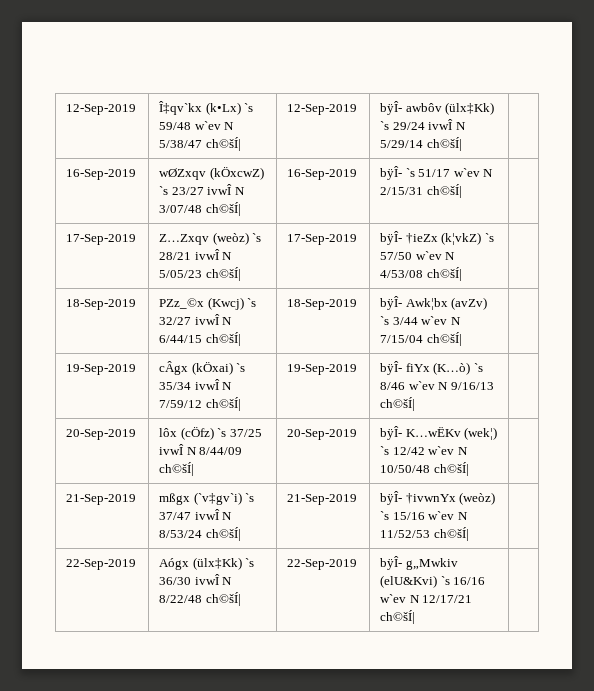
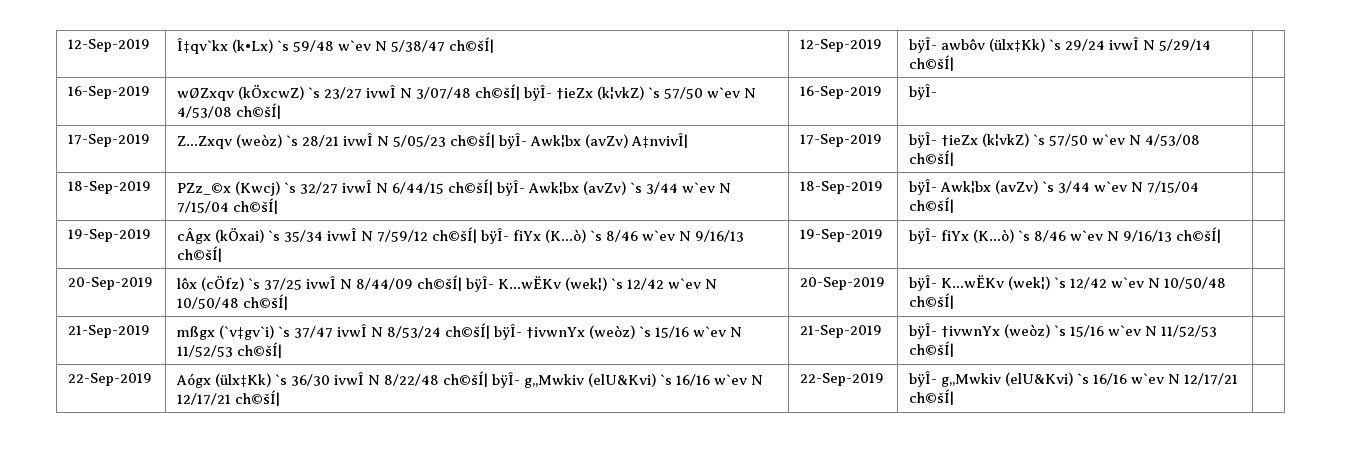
[287,169,358,180] [380,166,494,180] [380,184,462,198] | 16-Sep-2019 | bÿÎ- `s 51/17 w`ev N 2/15/31 ch©šÍ| -> [523,85,756,101] [176,103,281,119] [799,86,882,99] [908,84,937,100] bÿÎ- †ieZx (k¦vkZ) `s 57/50 w`ev N 4/53/08 ch©šÍ| | 16-Sep-2019 | bÿÎ-
(241, 274) none -> [498,133,688,149] bÿÎ- Awk¦bx (avZv) A‡nvivÎ|
(241, 339) none -> [496,180,731,196] [176,198,278,214] bÿÎ- Awk¦bx (avZv) `s 3/44 w`ev N 7/15/04 ch©šÍ|
(241, 404) none -> [480,228,744,244] [176,246,222,262] bÿÎ- fiYx (K…ò) `s 8/46 w`ev N 9/16/13 ch©šÍ|
(195, 469) none -> [465,276,717,292] [176,294,288,310] bÿÎ- K…wËKv (wek¦) `s 12/42 w`ev N 10/50/48 ch©šÍ|
(241, 534) none -> [493,324,742,340] [176,342,282,358] bÿÎ- †ivwnYx (weòz) `s 15/16 w`ev N 11/52/53 ch©šÍ|
(241, 599) none -> [491,372,763,388] [176,390,280,406] bÿÎ- g„Mwkiv (elU&Kvi) `s 16/16 w`ev N 12/17/21 ch©šÍ|

